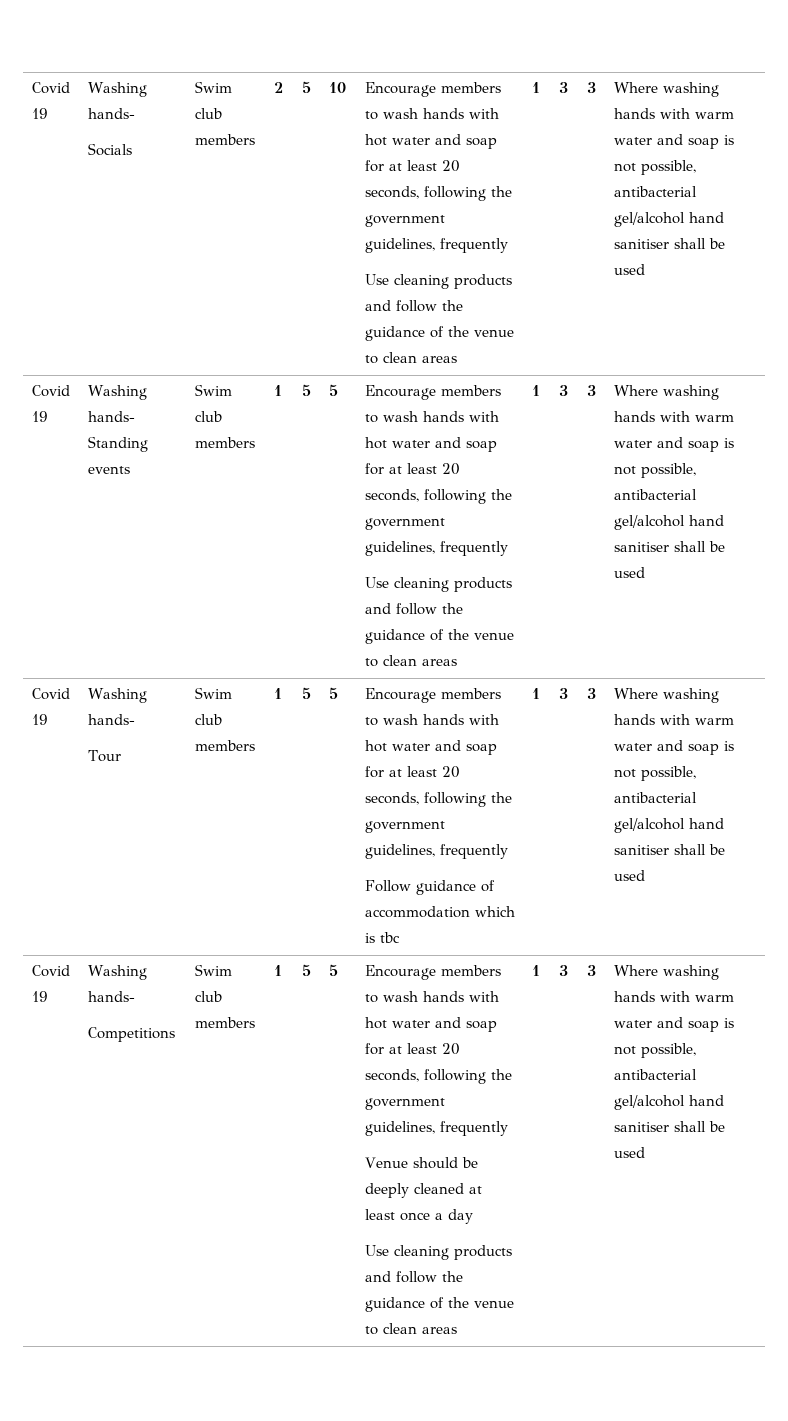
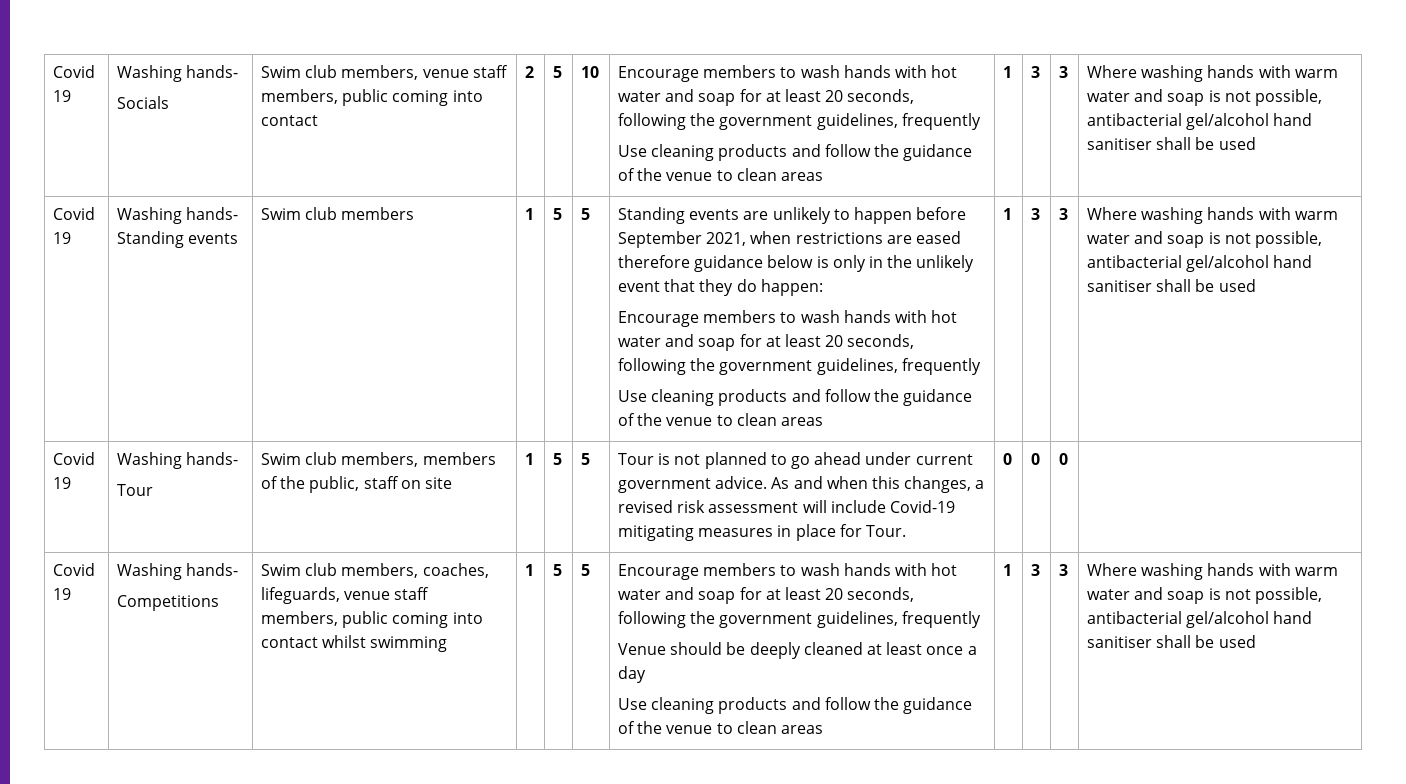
[194,134,255,145] members -> [341,65,508,80] [261,89,483,106] [261,115,319,126] members, venue staff members, public coming into contact
(338, 390) none -> [618,207,967,224] [618,231,961,248] [618,255,975,272] [618,279,823,296] Standing events are unlikely to happen before September 2021, when restrictions are eased therefore guidance below is only in the unlikely event that they do happen: //
[194,740,255,751] [273,688,282,699] [301,687,311,699] [328,687,338,699] [364,688,501,703] [364,714,499,726] [364,740,497,755] [364,766,460,778] [364,792,512,807] [364,821,445,833] [364,844,508,859] [364,880,495,895] [364,906,515,918] [364,932,400,943] [531,688,540,699] [558,688,568,699] [586,688,596,699] [613,688,719,703] [613,714,734,725] [613,740,734,755] [613,766,696,781] [613,792,697,803] [613,818,724,833] [613,844,725,855] [613,870,645,881] members | 1 | 5 | 5 | Encourage members to wash hands with hot water and soap for at least 20 seconds, following the government guidelines, frequently // Follow guidance of accommodation which is tbc | 1 | 3 | 3 | Where washing hands with warm water and soap is not possible, antibacterial gel/alcohol hand sanitiser shall be used -> [341,452,496,467] [261,476,452,493] [525,453,535,465] [553,453,563,465] [581,453,591,465] [618,452,973,469] [618,476,985,493] [618,500,955,513] [618,524,906,541] [1003,453,1013,465] [1031,453,1041,465] [1059,453,1069,465] members, members of the public, staff on site | 1 | 5 | 5 | Tour is not planned to go ahead under current government advice. As and when this changes, a revised risk assessment will include Covid-19 mitigating measures in place for Tour. | 0 | 0 | 0 |
[194,1017,255,1028] members -> [341,563,489,578] [261,587,430,604] [261,611,483,628] [261,635,448,652] members, coaches, lifeguards, venue staff members, public coming into contact whilst swimming

